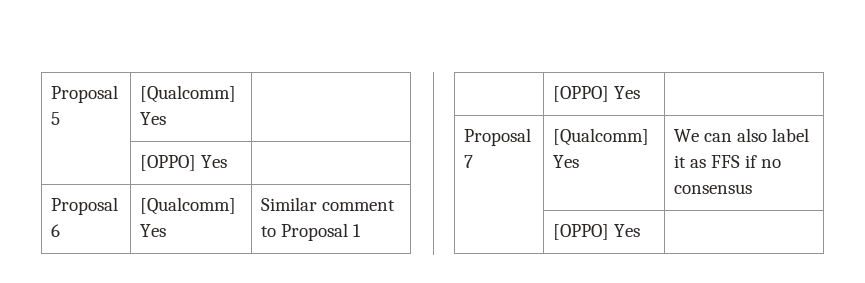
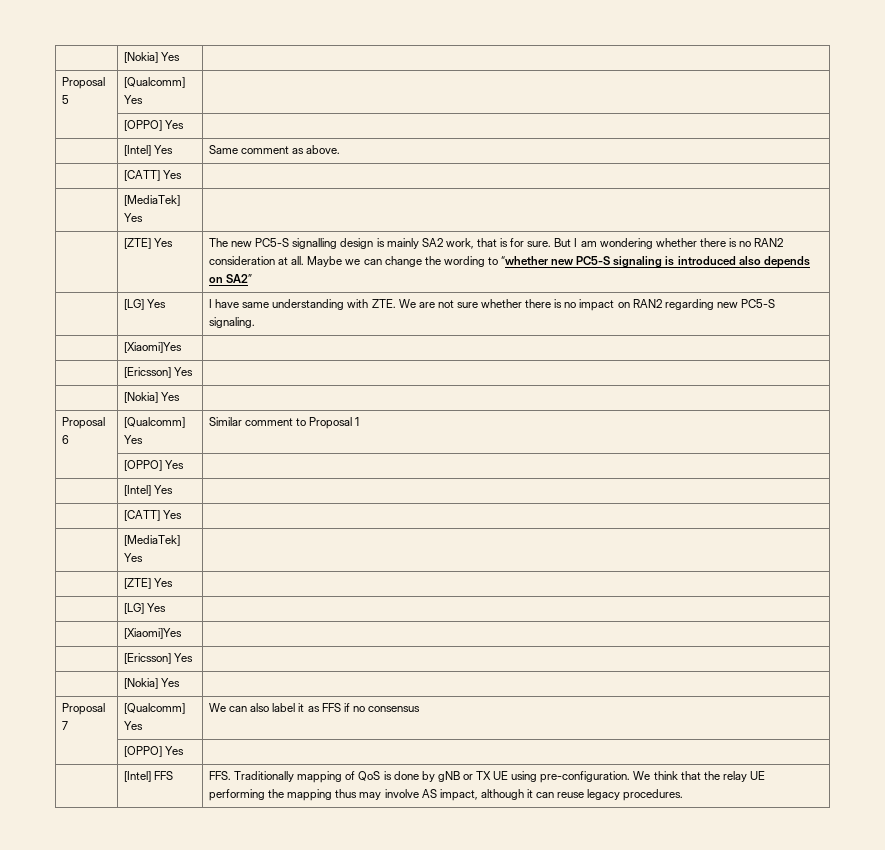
(50, 94) none -> [123,52,181,63] | [Nokia] Yes | //
(227, 161) none -> [123,145,174,156] [208,145,341,154] [123,170,183,181] [123,195,180,206] [123,213,143,222] [123,238,174,249] [208,238,784,249] [208,256,810,268] [208,274,253,283] [123,299,167,310] [208,299,775,311] [208,317,255,328] [123,342,182,353] [123,367,194,378] [123,392,181,403] // | [Intel] Yes | Same comment as above. // | [CATT] Yes | // | [MediaTek] Yes | // | [ZTE] Yes | The new PC5-S signalling design is mainly SA2 work, that is for sure. But I am wondering whether there is no RAN2 consideration at all. Maybe we can change the wording to “whether new PC5-S signaling is introduced also depends on SA2” // | [LG] Yes | I have same understanding with ZTE. We are not sure whether there is no impact on RAN2 regarding new PC5-S signaling. // | [Xiaomi]Yes | // | [Ericsson] Yes | // | [Nokia] Yes |
(640, 92) none -> [123,485,174,496] [123,510,183,521] [123,535,180,546] [123,553,143,562] [123,578,174,589] [123,603,167,614] [123,628,182,639] [123,653,194,664] [123,678,181,689] // | [Intel] Yes | // | [CATT] Yes | // | [MediaTek] Yes | // | [ZTE] Yes | // | [LG] Yes | // | [Xiaomi]Yes | // | [Ericsson] Yes | // | [Nokia] Yes |
(640, 230) none -> [123,771,174,782] [208,771,765,783] [208,789,684,801] // | [Intel] FFS | FFS. Traditionally mapping of QoS is done by gNB or TX UE using pre-configuration. We think that the relay UE performing the mapping thus may involve AS impact, although it can reuse legacy procedures.

